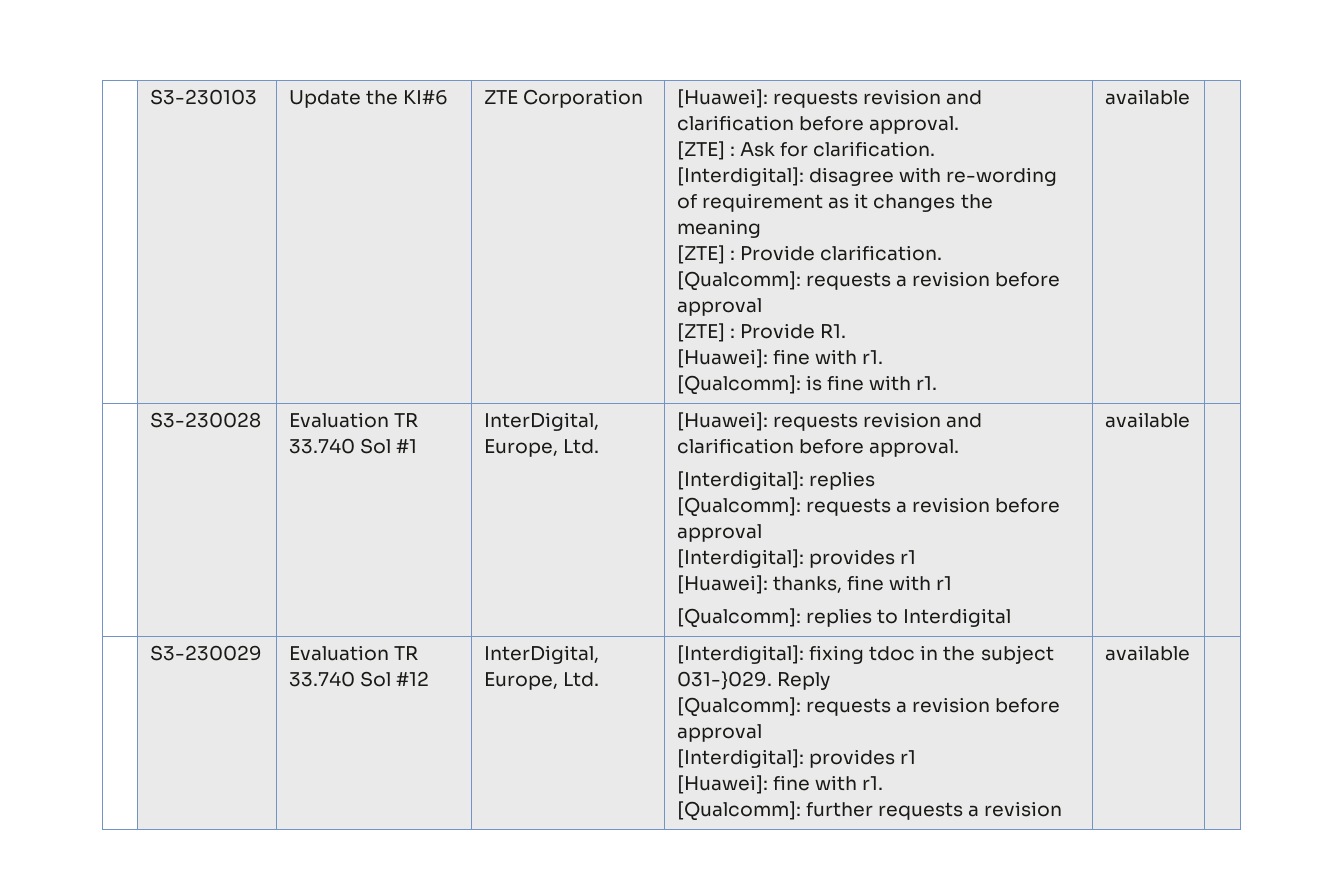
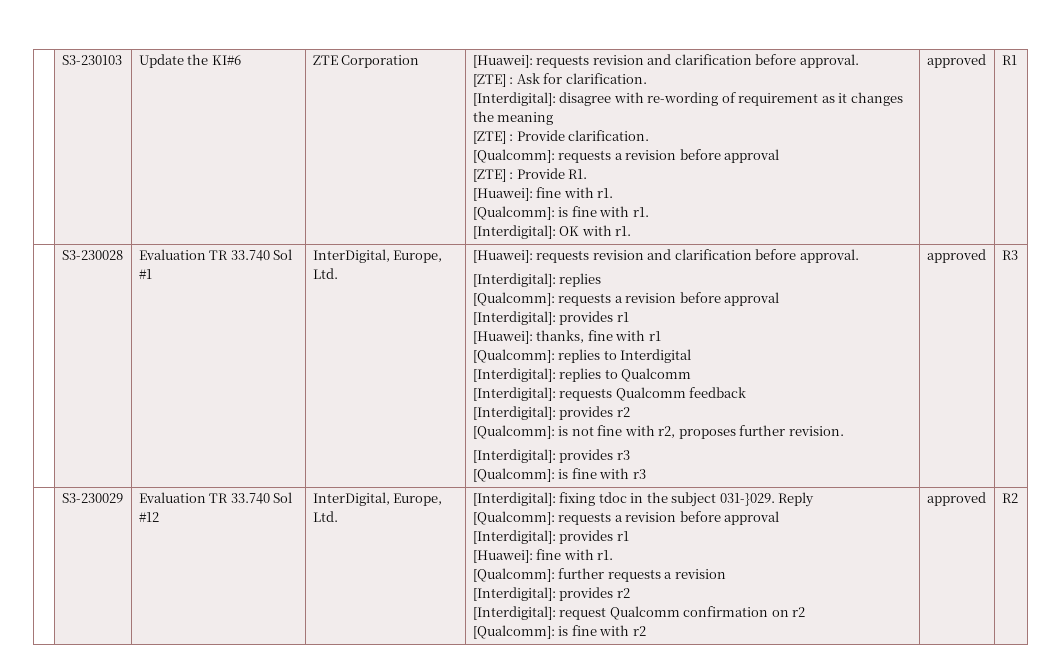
[1104,89,1190,105] | available | -> [472,225,632,239] [926,54,986,68] [1001,55,1017,65] // [Interdigital]: OK with r1. | approved | R1
[1104,412,1190,428] | available | -> [472,368,692,382] [472,387,747,401] [472,406,630,420] [472,425,844,439] [472,449,630,463] [472,468,646,482] [926,249,986,263] [1001,250,1018,260] // [Interdigital]: replies to Qualcomm // [Interdigital]: requests Qualcomm feedback // [Interdigital]: provides r2 // [Qualcomm]: is not fine with r2, proposes further revision. // [Interdigital]: provides r3 // [Qualcomm]: is fine with r3 | approved | R3
[1104,645,1190,661] | available | -> [472,587,630,601] [472,606,806,620] [472,625,646,639] [926,492,986,506] [1001,493,1018,503] // [Interdigital]: provides r2 // [Interdigital]: request Qualcomm confirmation on r2 // [Qualcomm]: is fine with r2 | approved | R2

